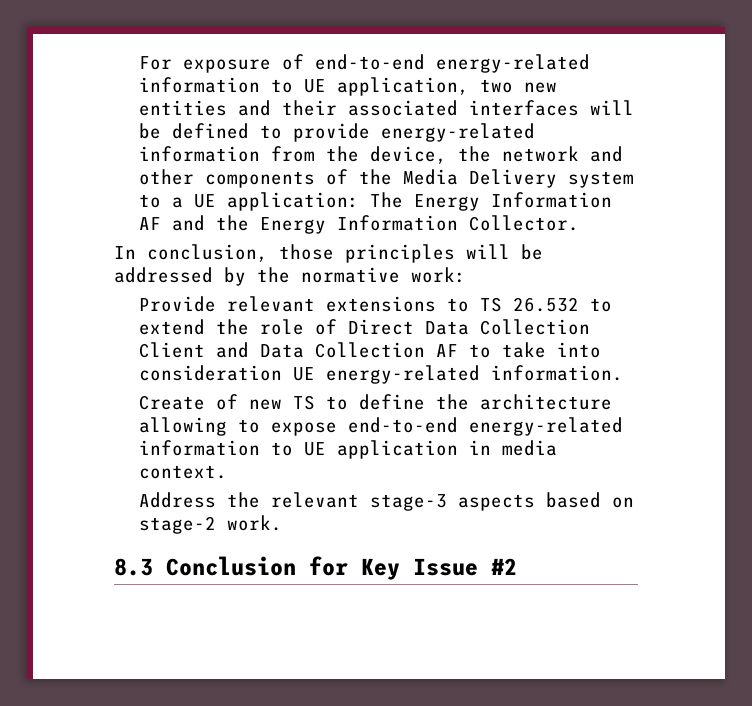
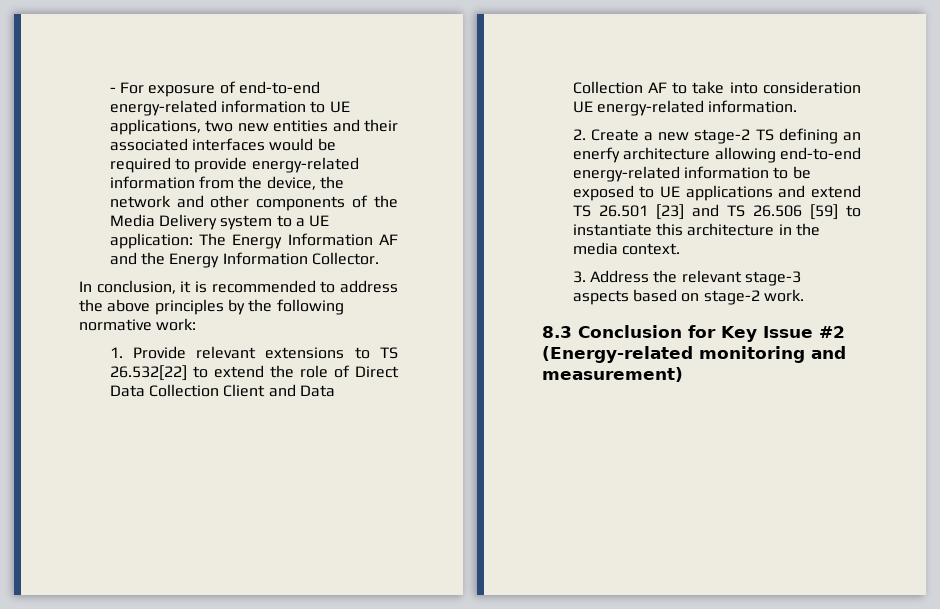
(138, 63) none -> [109,87,116,93] -
[336,77,469,96] application, -> [109,119,201,135] applications,
[589,100,634,115] [138,123,249,139] will be defined -> [269,138,336,151] [109,157,171,173] would be required
[279,244,543,263] [114,267,213,283] those principles will be addressed -> [180,280,399,293] [79,299,224,315] it is recommended to address the above principles
(290, 275) none -> [276,299,344,315] following
(466, 275) none -> [109,347,123,358] 1.
[512,297,579,312] 26.532 -> [109,365,187,381] 26.532[22]
[138,394,612,410] [138,417,623,436] [138,440,491,459] Create of new TS to define the architecture allowing to expose end-to-end energy-related information to UE application in -> [572,128,861,144] [572,147,861,163] [572,166,811,182] [572,185,861,201] [572,204,861,220] [572,223,820,236] 2. Create a new stage-2 TS defining an enerfy architecture allowing end-to-end energy-related information to be exposed to UE applications and extend TS 26.501 [23] and TS 26.506 [59] to instantiate this architecture in the
(227, 472) none -> [572,271,586,283] 3.
(517, 566) none -> [542,346,846,363] [542,367,683,382] (Energy-related monitoring and measurement)

